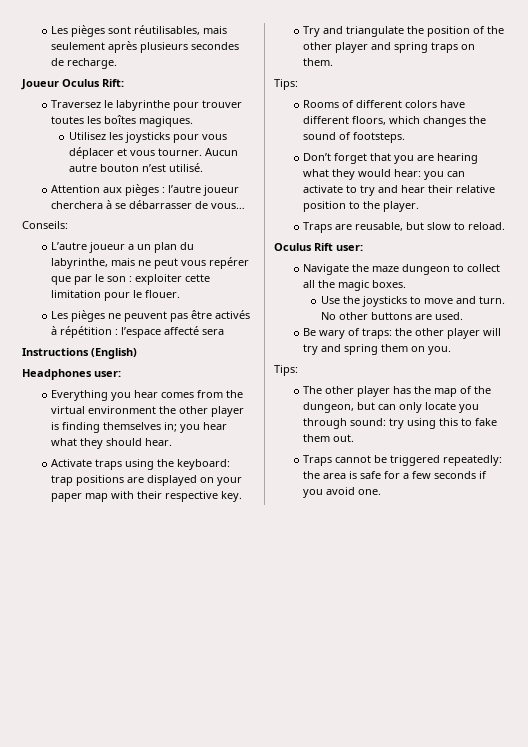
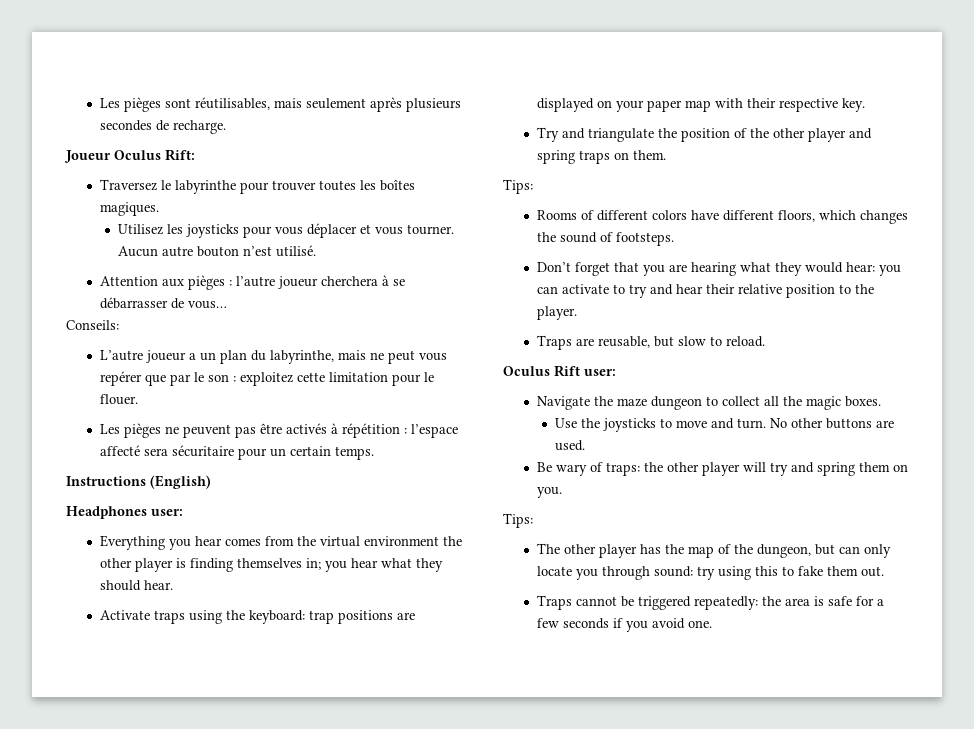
[135,274,183,285] exploiter -> [239,372,293,386] exploitez
(225, 332) none -> [171,445,374,460] sécuritaire pour un certain temps.

